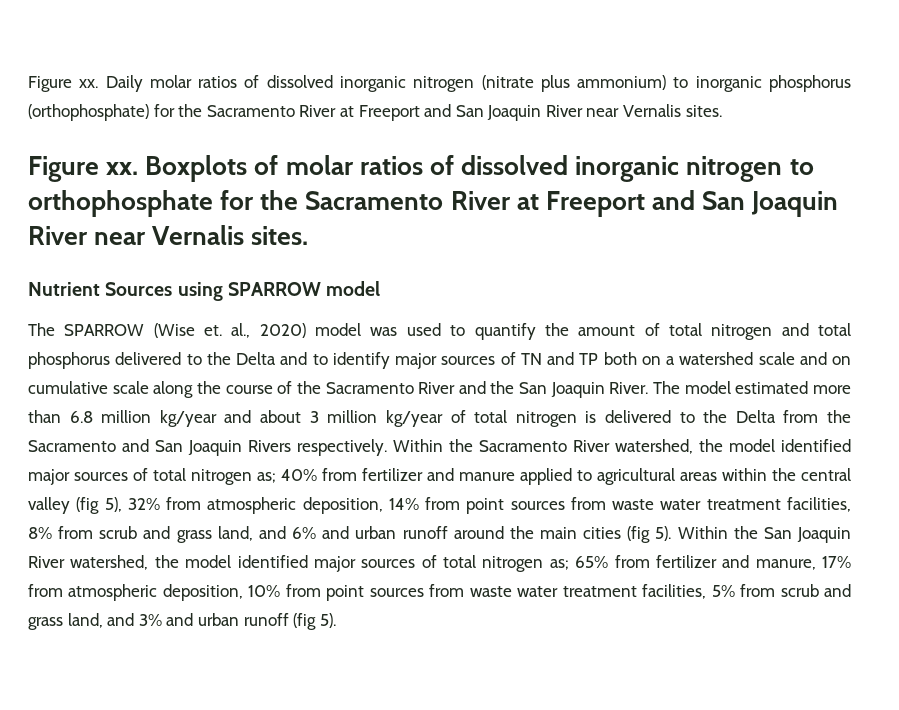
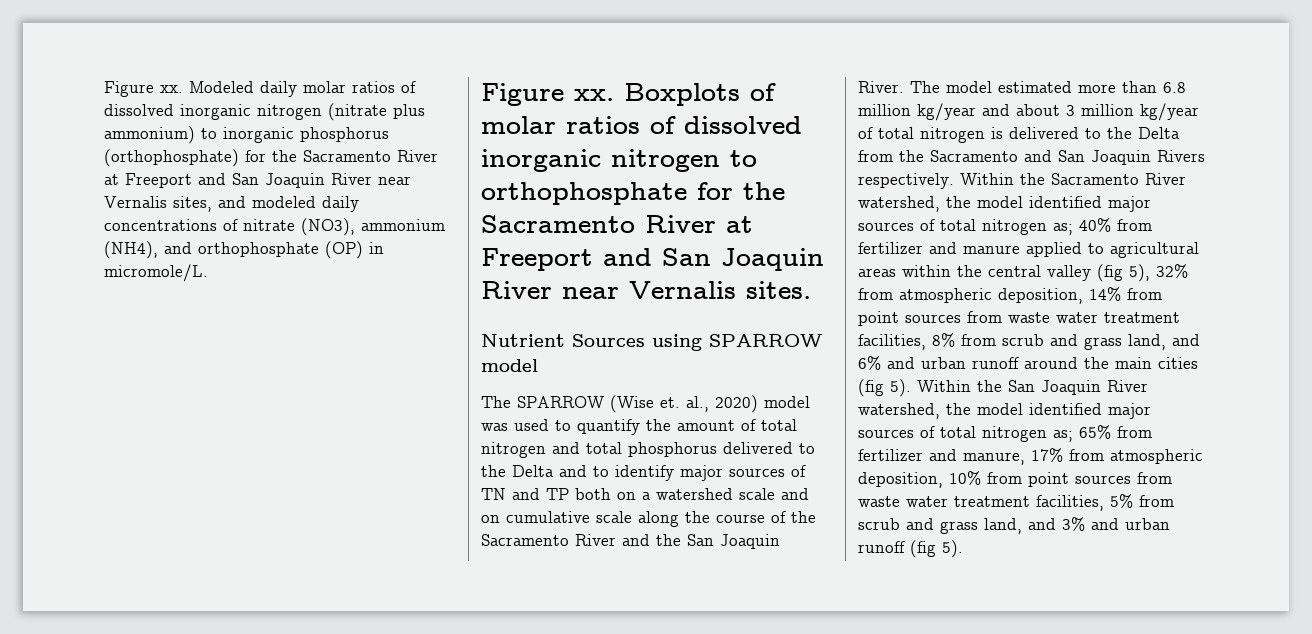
[28,75,143,92] Figure xx. Daily -> [104,81,297,97] Figure xx. Modeled daily
[685,105,722,117] sites. -> [173,196,359,212] [104,218,445,236] [104,241,384,259] [104,264,208,282] sites, and modeled daily concentrations of nitrate (NO3), ammonium (NH4), and orthophosphate (OP) in micromole/L.

